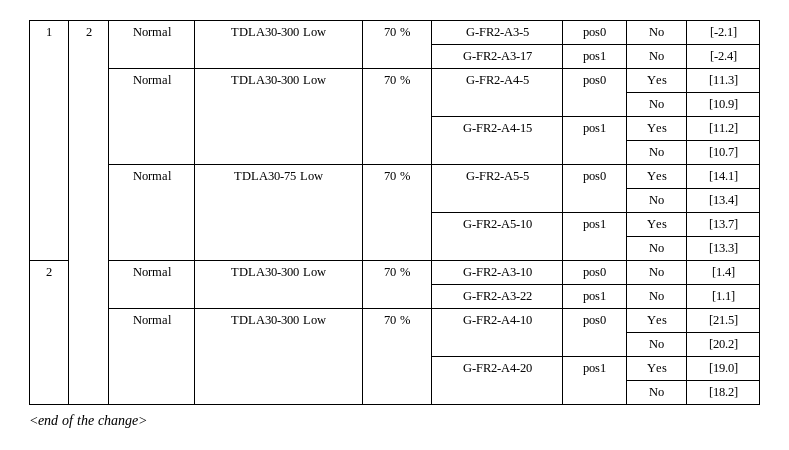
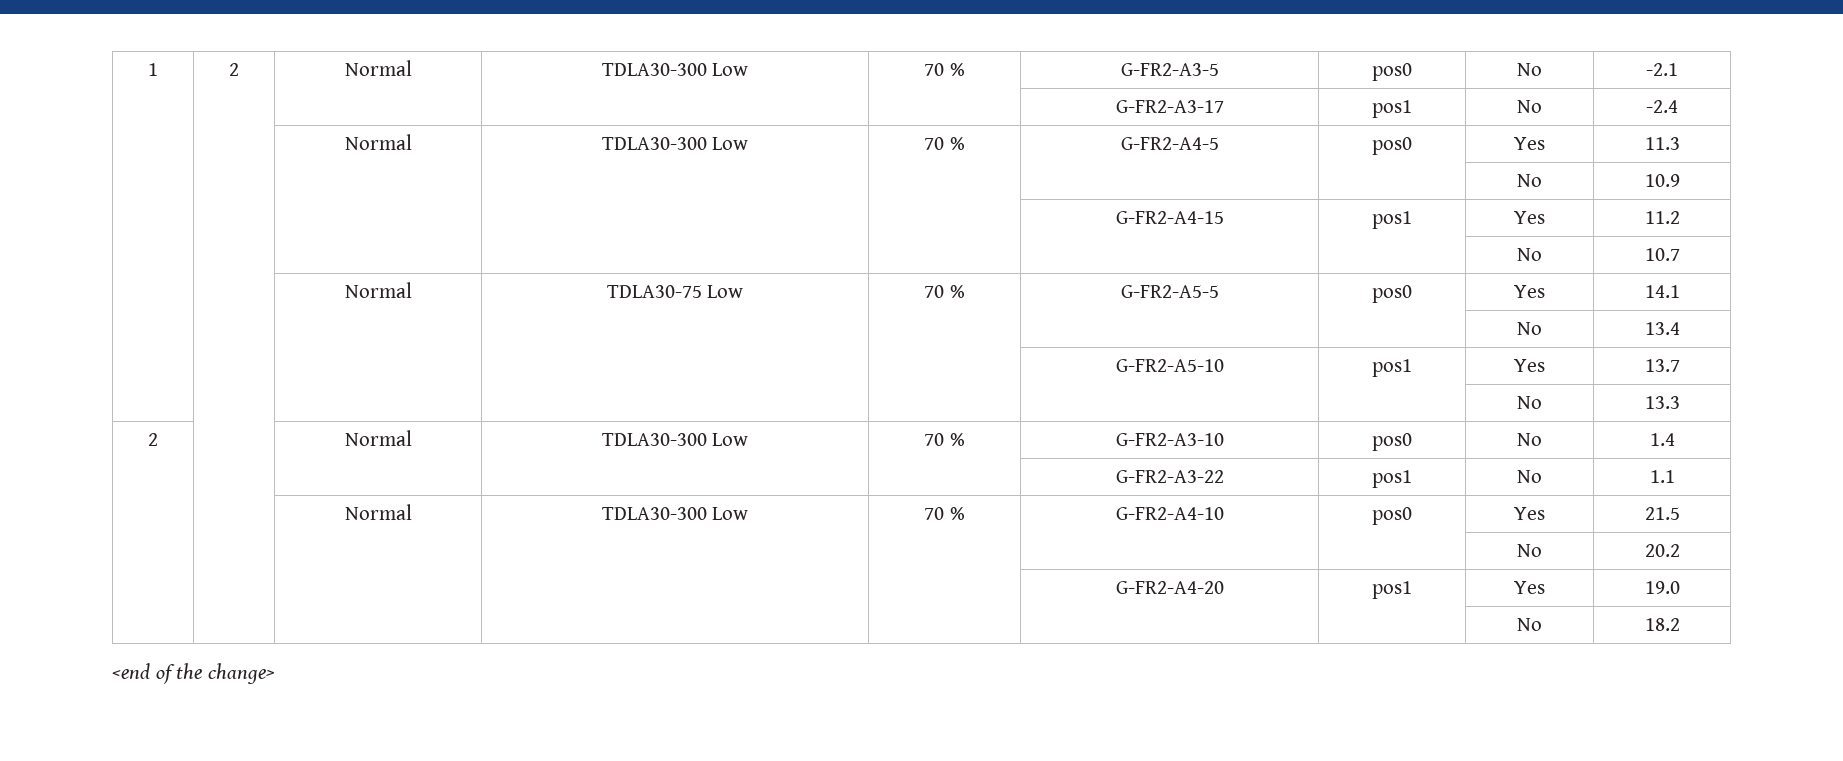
[709,27,737,38] [-2.1] -> [1646,63,1678,76] -2.1
[709,51,737,62] [-2.4] -> [1646,100,1678,113] -2.4
[708,75,738,86] [649,100,664,108] [708,99,738,110] [11.3] // | | | | | | | No | [10.9] -> [1644,137,1680,150] [1517,174,1542,187] [1644,174,1680,187] 11.3 // | | | | | | | No | 10.9
[708,123,738,134] [649,148,664,156] [708,147,738,158] [11.2] // | | | | | | | No | [10.7] -> [1644,211,1680,224] [1517,248,1542,261] [1644,248,1680,261] 11.2 // | | | | | | | No | 10.7
[708,171,738,182] [649,196,664,204] [708,195,738,206] [14.1] // | | | | | | | No | [13.4] -> [1644,285,1680,298] [1517,322,1542,335] [1644,322,1680,335] 14.1 // | | | | | | | No | 13.4
[708,219,738,230] [649,244,664,252] [708,243,738,254] [13.7] // | | | | | | | No | [13.3] -> [1644,359,1680,372] [1517,396,1542,409] [1644,396,1680,409] 13.7 // | | | | | | | No | 13.3
[711,267,735,278] [1.4] -> [1649,433,1675,446] 1.4
[711,291,735,302] [1.1] -> [1649,470,1675,483] 1.1
[708,315,738,326] [649,340,664,348] [708,339,738,350] [21.5] // | | | | | | | No | [20.2] -> [1644,507,1680,520] [1517,544,1542,557] [1644,544,1680,557] 21.5 // | | | | | | | No | 20.2
[708,363,738,374] [649,388,664,396] [708,387,738,398] [19.0] // | | | | | | | No | [18.2] -> [1644,581,1680,594] [1517,618,1542,631] [1644,618,1680,631] 19.0 // | | | | | | | No | 18.2

